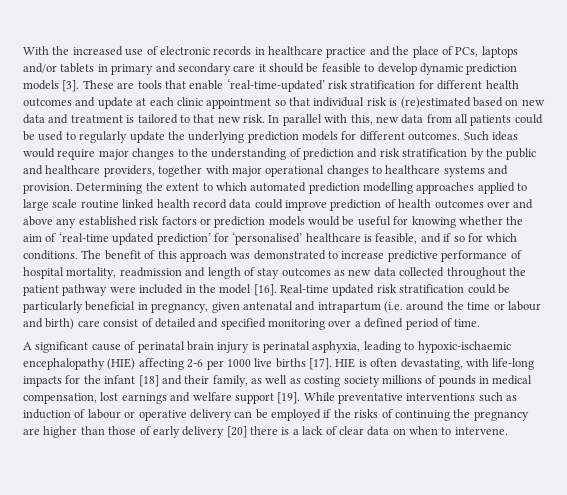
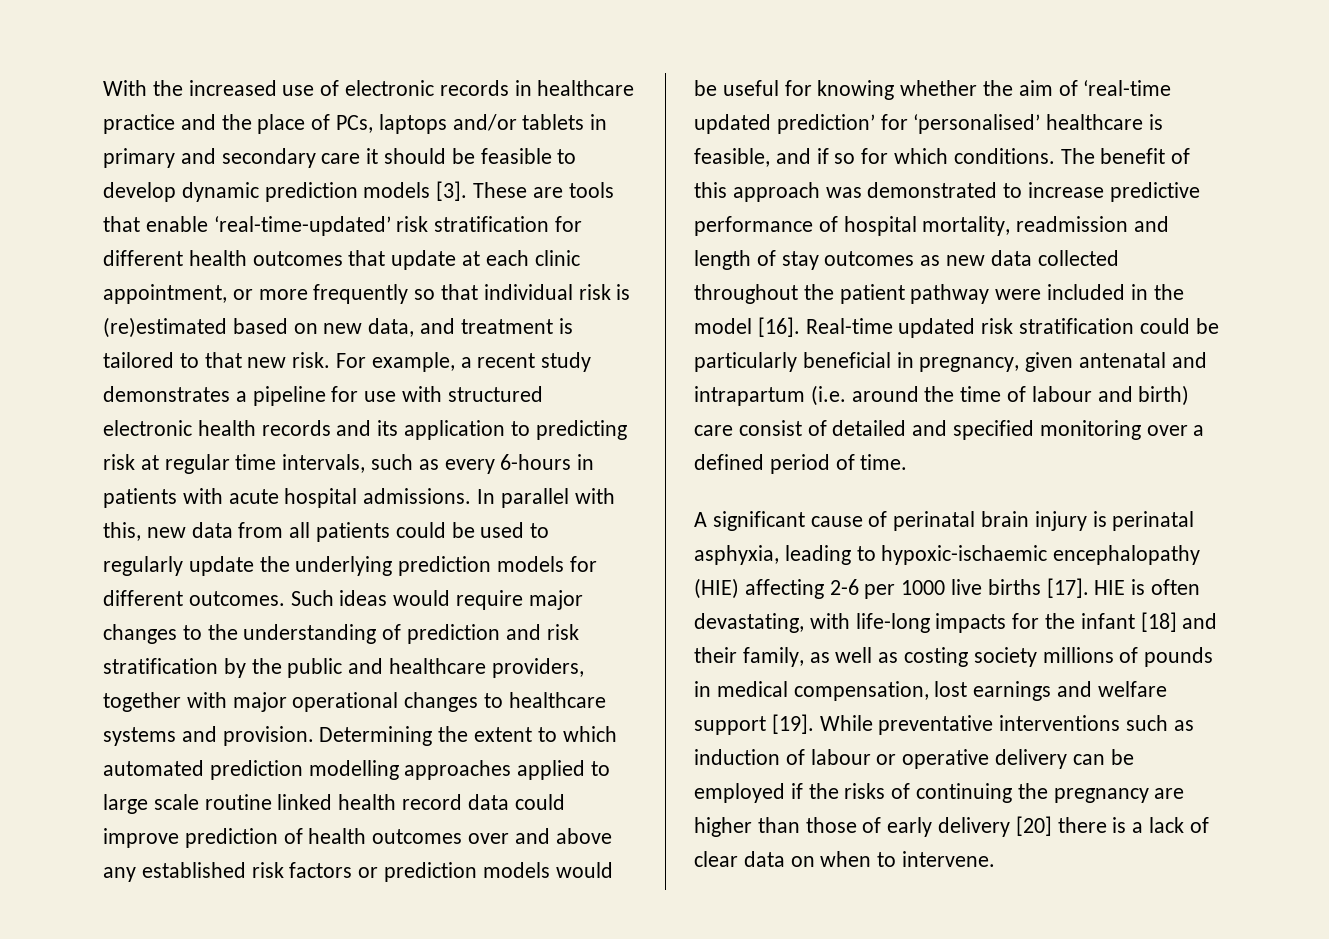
[75,97,96,107] and -> [348,250,386,266] that
[206,98,272,109] appointment -> [103,284,409,304] appointment, or more frequently
[23,114,45,124] data -> [368,318,415,337] data,
(265, 118) none -> [336,352,592,372] [103,386,543,406] [103,420,627,440] [103,454,595,474] [103,488,472,508] For example, a recent study demonstrates a pipeline for use with structured electronic health records and its application to predicting risk at regular time intervals, such as every 6-hours in patients with acute hospital admissions.
[493,303,505,310] or -> [1007,386,1027,402] of

